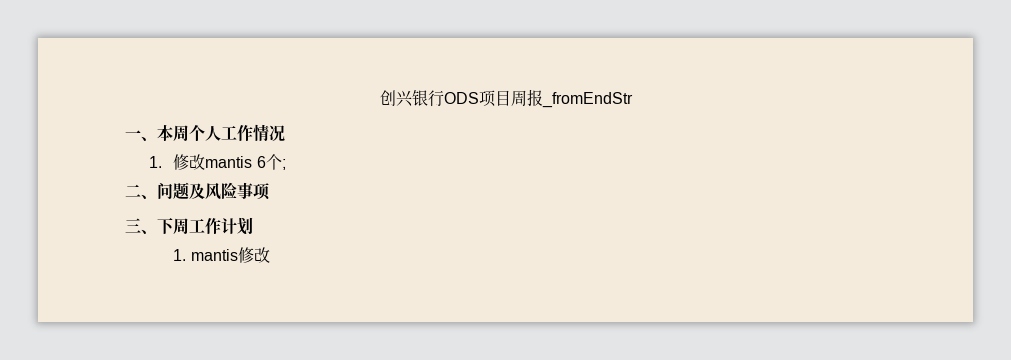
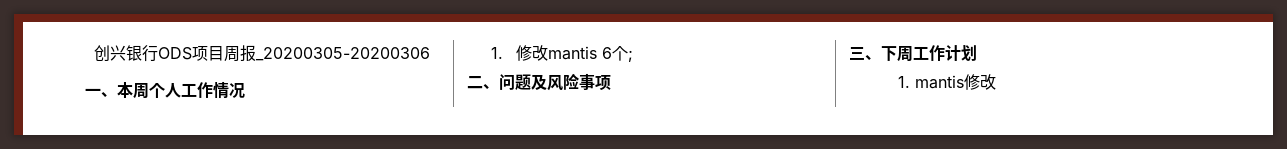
[541,92,633,108] _fromEndStr -> [255,47,430,61] _20200305-20200306

